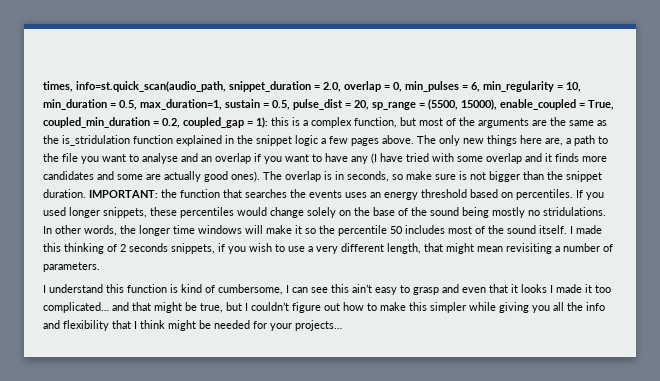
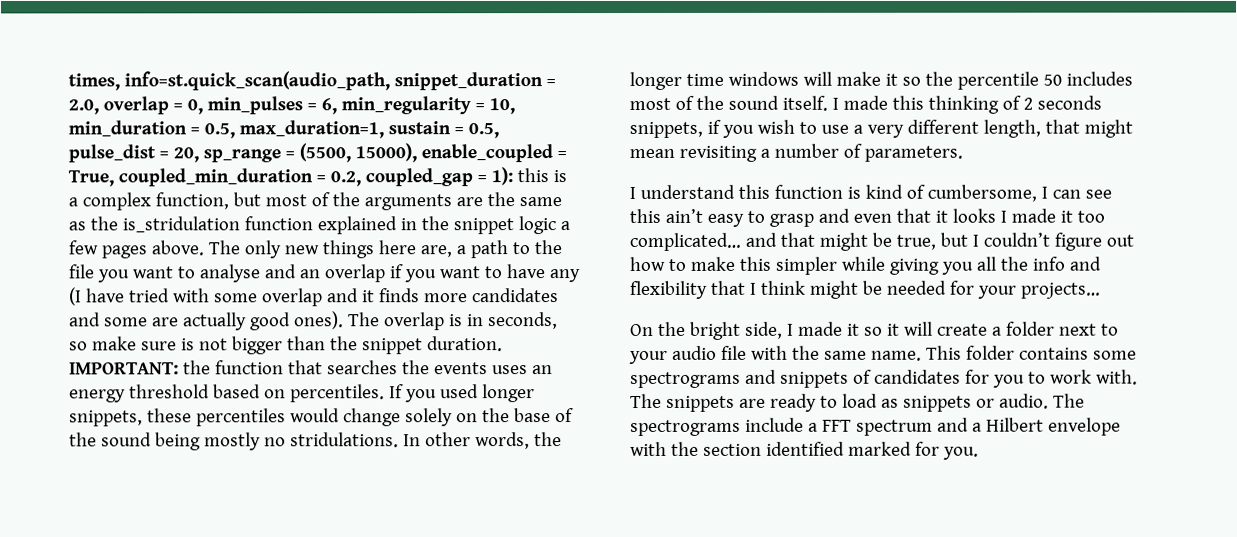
(342, 325) none -> [630,321,1119,340] [629,345,1137,364] [630,369,1138,388] [630,393,1085,412] [630,417,1121,436] [630,441,979,460] // On the bright side, I made it so it will create a folder next to your audio file with the same name. This folder contains some spectrograms and snippets of candidates for you to work with. The snippets are ready to load as snippets or audio. The spectrograms include a FFT spectrum and a Hilbert envelope with the section identified marked for you.

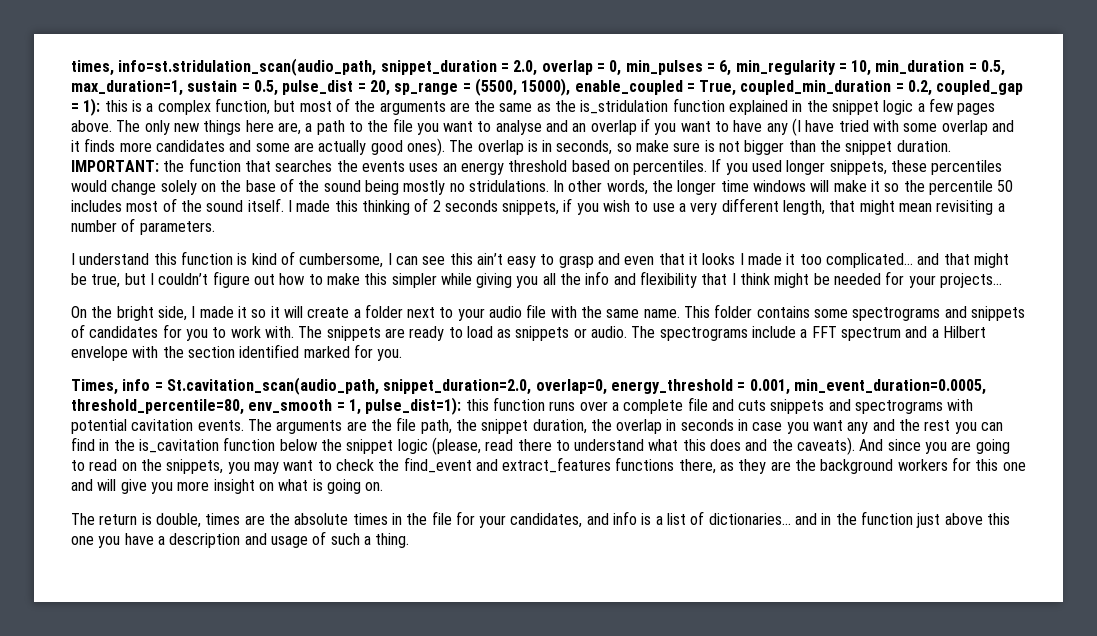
[123,71,390,91] info=st.quick_scan(audio_path, -> [118,58,377,76] info=st.stridulation_scan(audio_path,
(979, 453) none -> [71,377,986,395] [71,397,974,415] [71,417,1004,434] [71,437,1010,455] [71,457,1026,474] [71,479,384,494] [71,511,1010,528] [71,531,410,548] // Times, info = St.cavitation_scan(audio_path, snippet_duration=2.0, overlap=0, energy_threshold = 0.001, min_event_duration=0.0005, threshold_percentile=80, env_smooth = 1, pulse_dist=1): this function runs over a complete file and cuts snippets and spectrograms with potential cavitation events. The arguments are the file path, the snippet duration, the overlap in seconds in case you want any and the rest you can find in the is_cavitation function below the snippet logic (please, read there to understand what this does and the caveats). And since you are going to read on the snippets, you may want to check the find_event and extract_features functions there, as they are the background workers for this one and will give you more insight on what is going on. // The return is double, times are the absolute times in the file for your candidates, and info is a list of dictionaries… and in the function just above this one you have a description and usage of such a thing.

